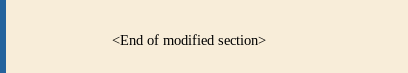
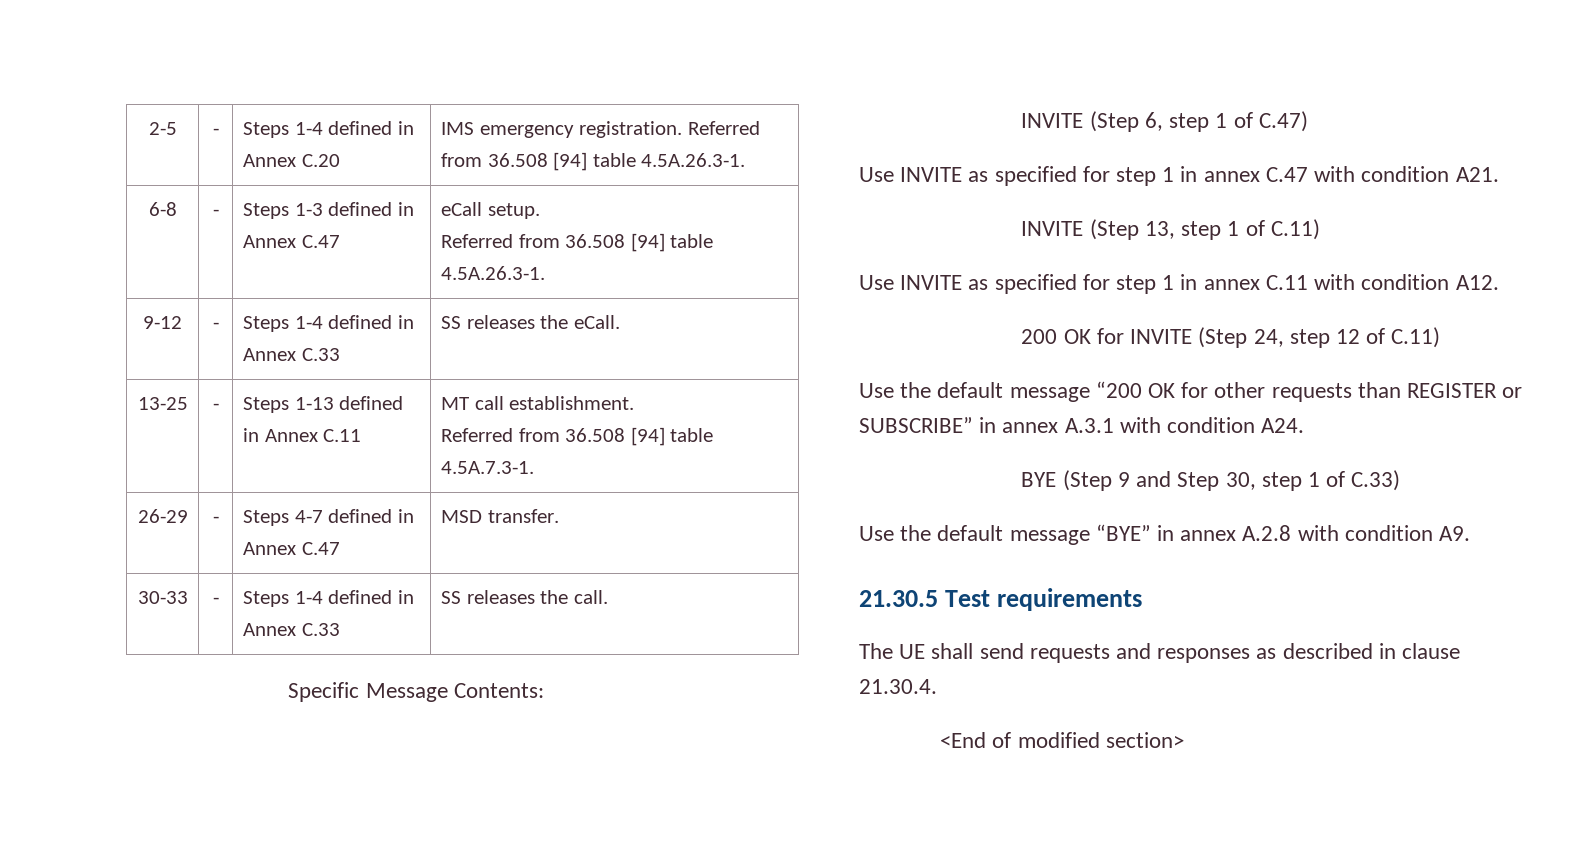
(112, 40) none -> [148,122,177,135] [212,128,219,135] [242,121,414,138] [242,154,340,167] [440,121,760,138] [440,152,746,171] [148,202,177,216] [212,209,219,216] [242,202,414,219] [242,235,340,248] [440,202,540,219] [440,233,714,252] [440,266,545,280] [143,316,182,329] [212,322,219,329] [242,315,414,332] [242,348,340,361] [440,315,620,329] [137,397,188,410] [212,403,219,410] [242,396,404,413] [242,428,362,442] [440,396,635,410] [440,427,714,446] [440,461,534,474] [137,509,188,523] [212,516,219,523] [242,509,414,526] [242,542,340,555] [440,509,559,523] [137,591,188,604] [212,597,219,604] [242,590,414,607] [242,623,340,636] [440,590,608,604] [288,682,544,702] [1021,111,1308,132] [859,166,1499,186] [1021,219,1320,240] [859,274,1499,294] [1021,327,1441,348] [859,381,1523,402] [859,417,1305,433] [1021,470,1401,491] [859,524,1471,545] [859,588,1143,611] [859,643,1461,663] [859,679,937,694] 2-5 | - | Steps 1-4 defined in Annex C.20 | IMS emergency registration. Referred from 36.508 [94] table 4.5A.26.3-1. // 6-8 | - | Steps 1-3 defined in Annex C.47 | eCall setup. // Referred from 36.508 [94] table 4.5A.26.3-1. // 9-12 | - | Steps 1-4 defined in Annex C.33 | SS releases the eCall. // 13-25 | - | Steps 1-13 defined in Annex C.11 | MT call establishment. // Referred from 36.508 [94] table 4.5A.7.3-1. // 26-29 | - | Steps 4-7 defined in Annex C.47 | MSD transfer. // 30-33 | - | Steps 1-4 defined in Annex C.33 | SS releases the call. // Specific Message Contents: // INVITE (Step 6, step 1 of C.47) // Use INVITE as specified for step 1 in annex C.47 with condition A21. // INVITE (Step 13, step 1 of C.11) // Use INVITE as specified for step 1 in annex C.11 with condition A12. // 200 OK for INVITE (Step 24, step 12 of C.11) // Use the default message “200 OK for other requests than REGISTER or SUBSCRIBE” in annex A.3.1 with condition A24. // BYE (Step 9 and Step 30, step 1 of C.33) // Use the default message “BYE” in annex A.2.8 with condition A9. // 21.30.5 Test requirements // The UE shall send requests and responses as described in clause 21.30.4. //

